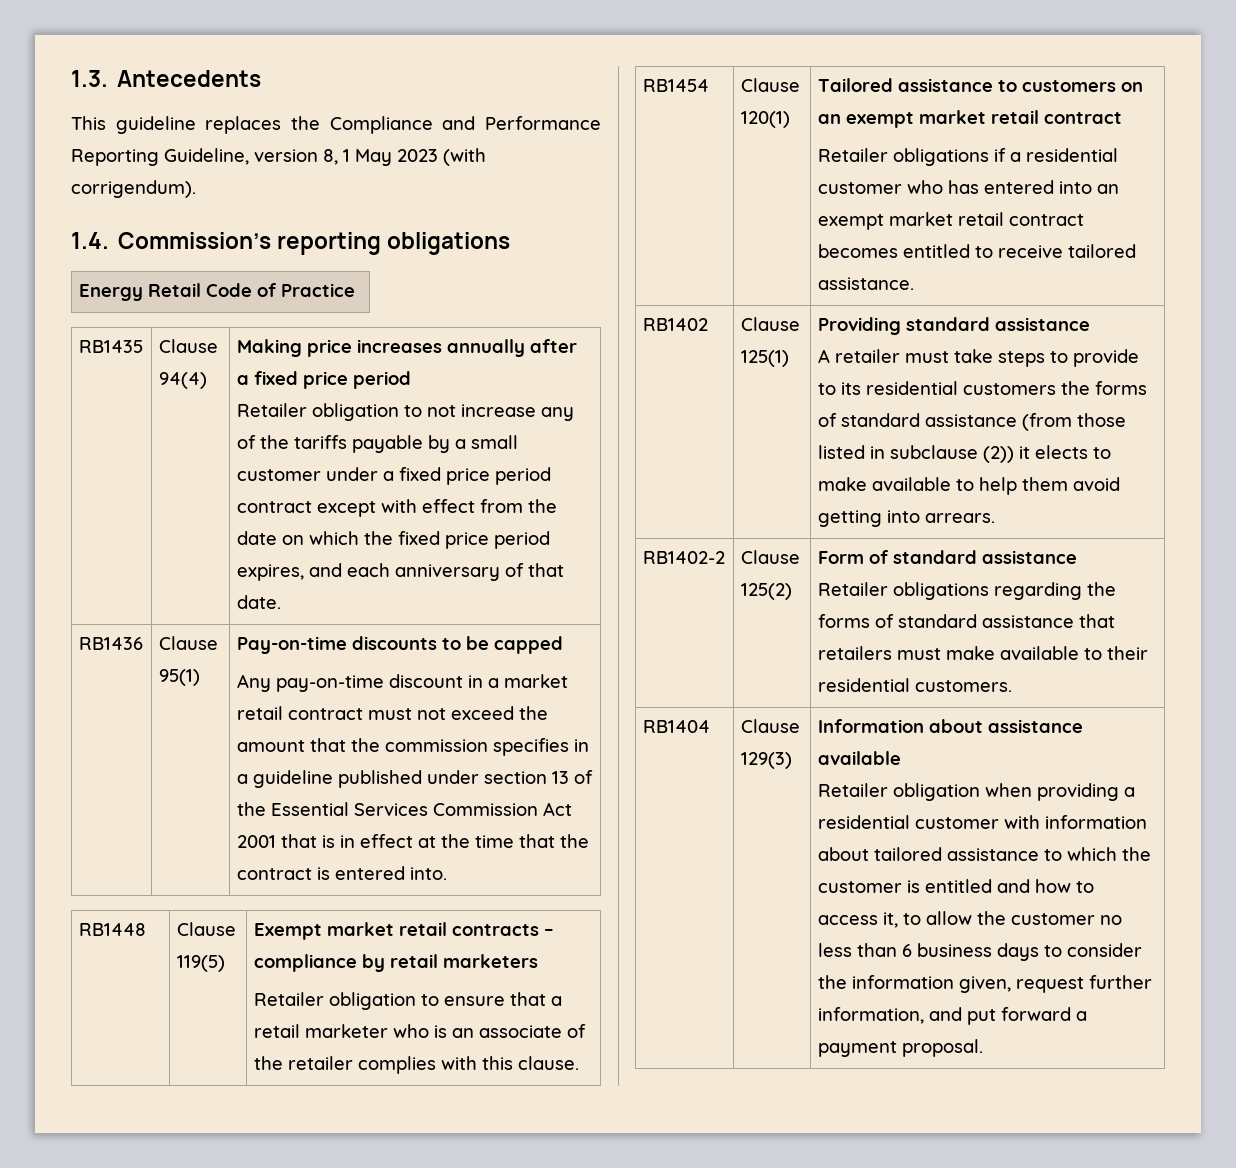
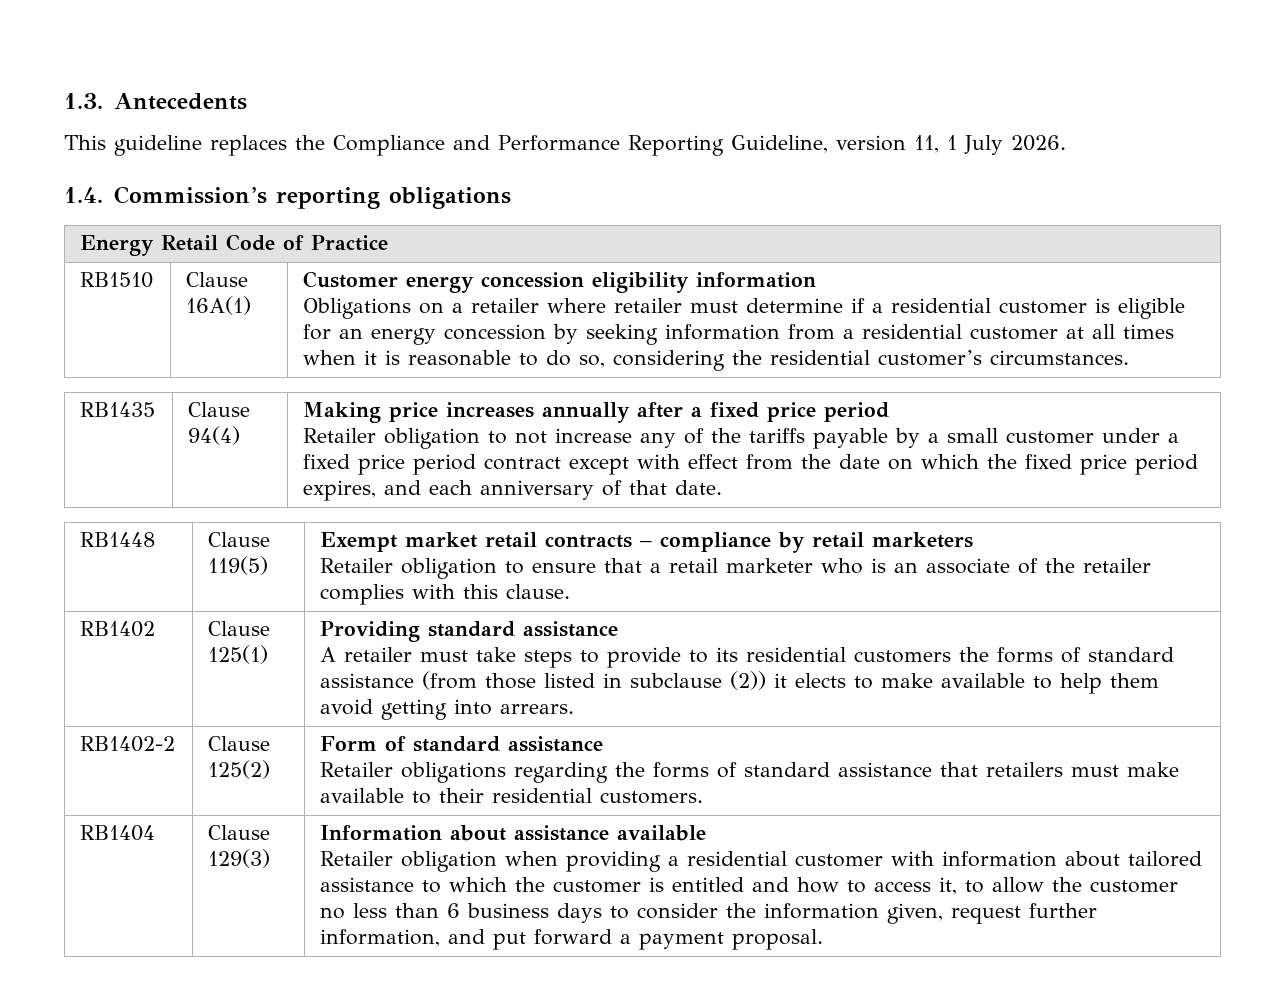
[323,148,486,166] [71,180,196,198] 8, 1 May 2023 (with corrigendum). -> [913,135,1066,155] 11, 1 July 2026.
(355, 290) none -> [80,272,154,288] [186,272,249,287] [186,296,252,315] [303,271,817,293] [303,298,1186,319] [303,324,1175,345] [303,350,1130,371] // RB1510 | Clause 16A(1) | Customer energy concession eligibility information // Obligations on a retailer where retailer must determine if a residential customer is eligible for an energy concession by seeking information from a residential customer at all times when it is reasonable to do so, considering the residential customer’s circumstances.
[78,637,143,650] [158,636,218,650] [158,669,200,686] [236,636,563,654] [236,674,568,692] [236,706,548,720] [236,738,589,756] [236,770,593,788] [236,802,572,816] [236,834,589,848] [236,866,447,880] // RB1436 | Clause 95(1) | Pay-on-time discounts to be capped // Any pay-on-time discount in a market retail contract must not exceed the amount that the commission specifies in a guideline published under section 13 of the Essential Services Commission Act 2001 that is in effect at the time that the contract is entered into. -> (723, 487) none
[642,79,709,92] [740,78,800,92] [740,111,790,128] [817,78,1143,92] [817,110,1122,128] [817,148,1118,166] [817,180,1119,194] [817,212,1084,230] [817,244,1136,258] [817,277,914,290] // RB1454 | Clause 120(1) | Tailored assistance to customers on an exempt market retail contract // Retailer obligations if a residential customer who has entered into an exempt market retail contract becomes entitled to receive tailored assistance. -> (571, 591) none

